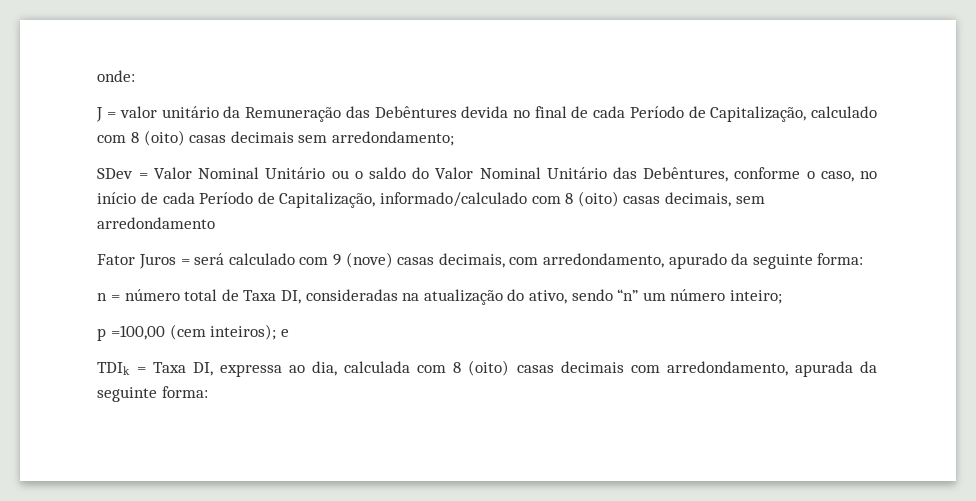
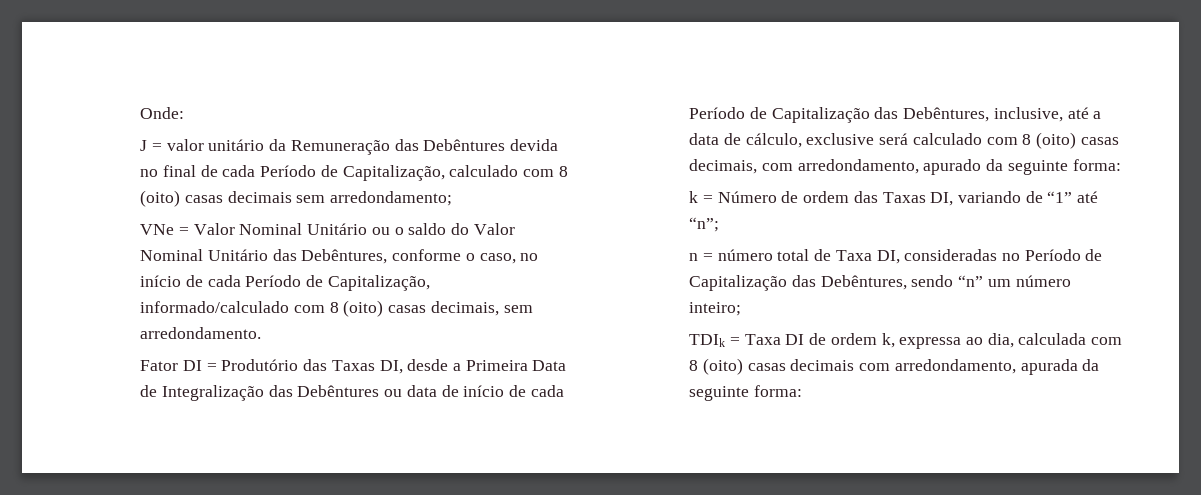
[97,70,136,82] onde: -> [140,107,185,119] Onde:
[97,168,134,179] SDev -> [140,224,175,235] VNe
[97,217,216,229] arredondamento -> [140,327,262,339] arredondamento.
[139,254,190,269] Juros = -> [182,359,567,374] [140,385,564,401] [689,107,1102,123] [689,133,875,148] DI = Produtório das Taxas DI, desde a Primeira Data de Integralização das Debêntures ou data de início de cada Período de Capitalização das Debêntures, inclusive, até a data de cálculo, exclusive
[333,252,393,268] 9 (nove) -> [1022,132,1076,149] 8 (oito)
(864, 259) none -> [689,191,1099,206] [689,217,720,232] // k = Número de ordem das Taxas DI, variando de “1” até “n”;
[402,289,567,305] na atualização do ativo, -> [1001,249,1103,261] [689,275,907,291] no Período de Capitalização das Debêntures,
[97,324,289,341] // p =100,00 (cem inteiros); e -> (742, 309) none
[192,362,213,376] DI, -> [785,333,895,348] DI de ordem k,

